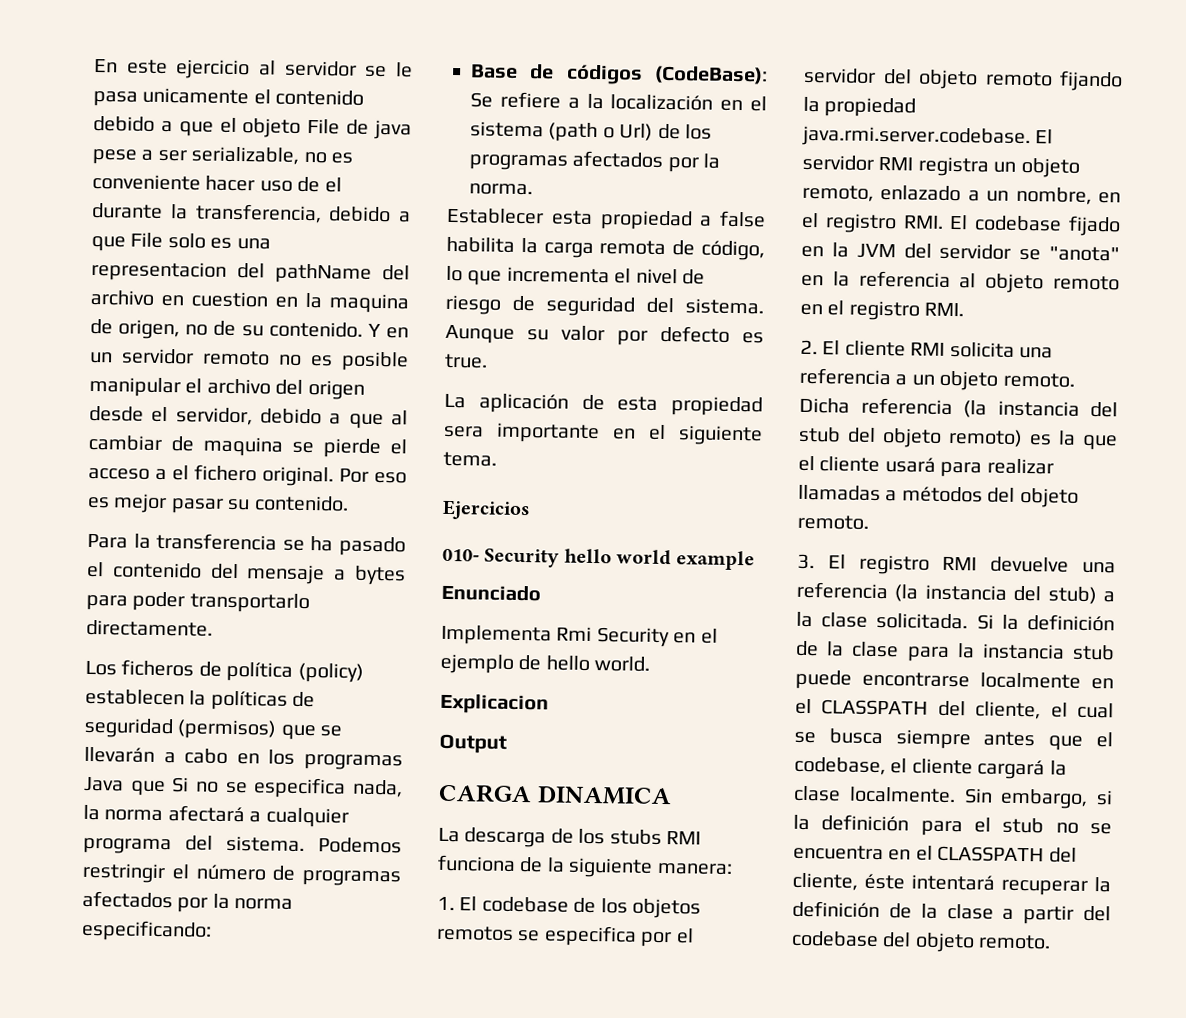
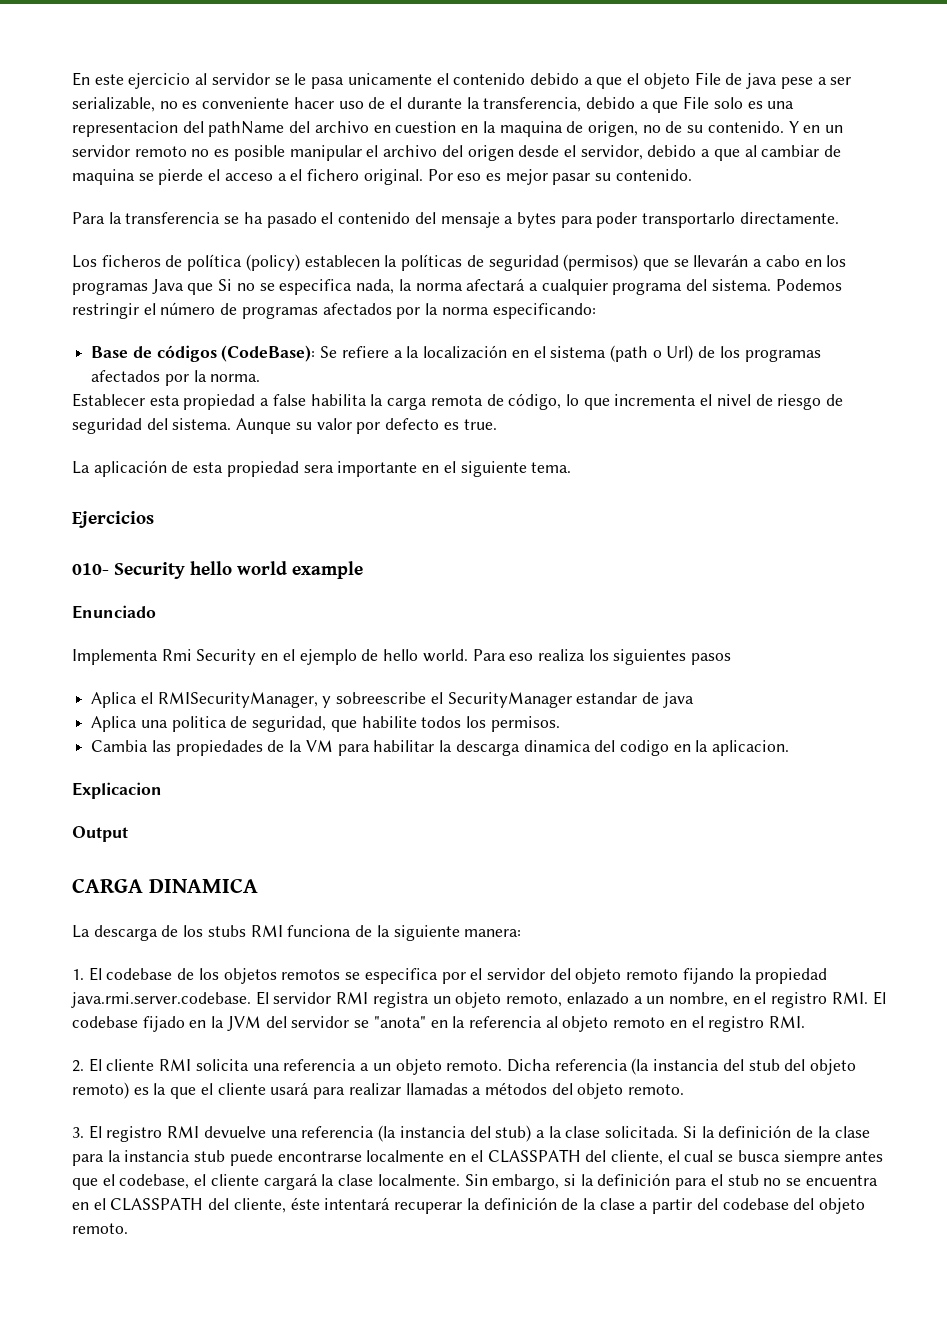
(651, 664) none -> [472,649,732,665] [91,692,694,708] [91,716,560,732] [91,740,790,756] Para eso realiza los siguientes pasos // Aplica el RMISecurityManager, y sobreescribe el SecurityManager estandar de java // Aplica una politica de seguridad, que habilite todos los permisos. // Cambia las propiedades de la VM para habilitar la descarga dinamica del codigo en la aplicacion.

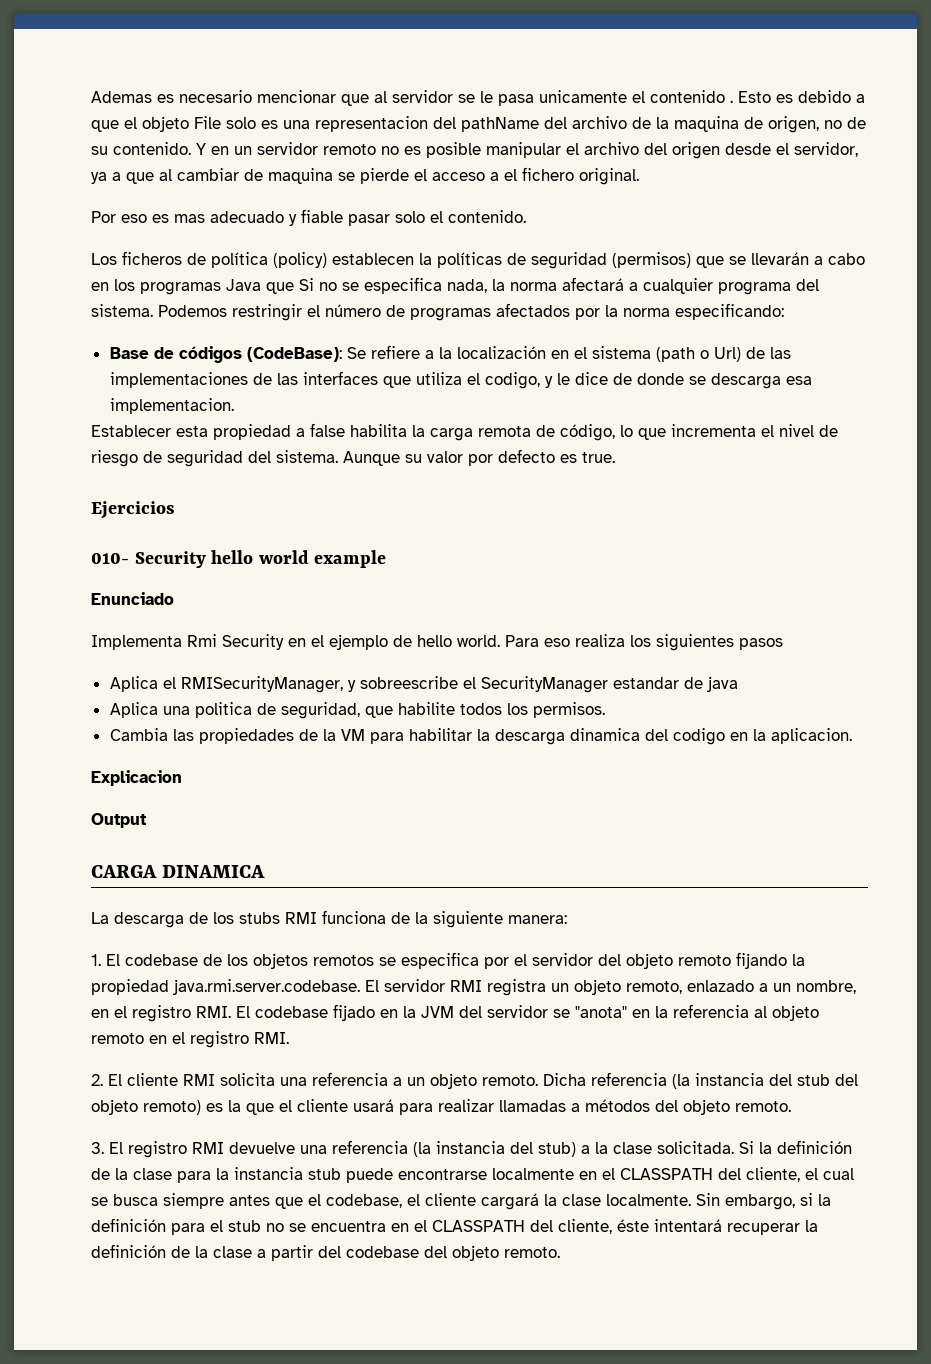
[72,72,191,89] En este ejercicio -> [91,90,369,106] Ademas es necesario mencionar que
(526, 79) none -> [730,91,793,103] . Esto es
[725,73,852,89] [72,96,710,113] de java pese a ser serializable, no es conveniente hacer uso de el durante la transferencia, debido a que File -> (221, 122) none
[373,121,479,133] en cuestion en -> [632,117,651,129] de
[647,145,697,157] debido -> [91,172,107,184] ya
(423, 177) none -> (639, 176) //
[505,169,692,185] [72,212,839,228] mejor pasar su contenido. // Para la transferencia se ha pasado el contenido del mensaje a bytes para poder transportarlo directamente. -> [174,209,526,226] mas adecuado y fiable pasar solo el contenido.
[719,346,821,362] [91,370,261,386] los programas afectados por la norma. -> [769,347,791,359] [109,371,812,389] [109,398,234,414] las implementaciones de las interfaces que utiliza el codigo, y le dice de donde se descarga esa implementacion.
[72,460,572,477] // La aplicación de esta propiedad sera importante en el siguiente tema. -> (615, 457) none

